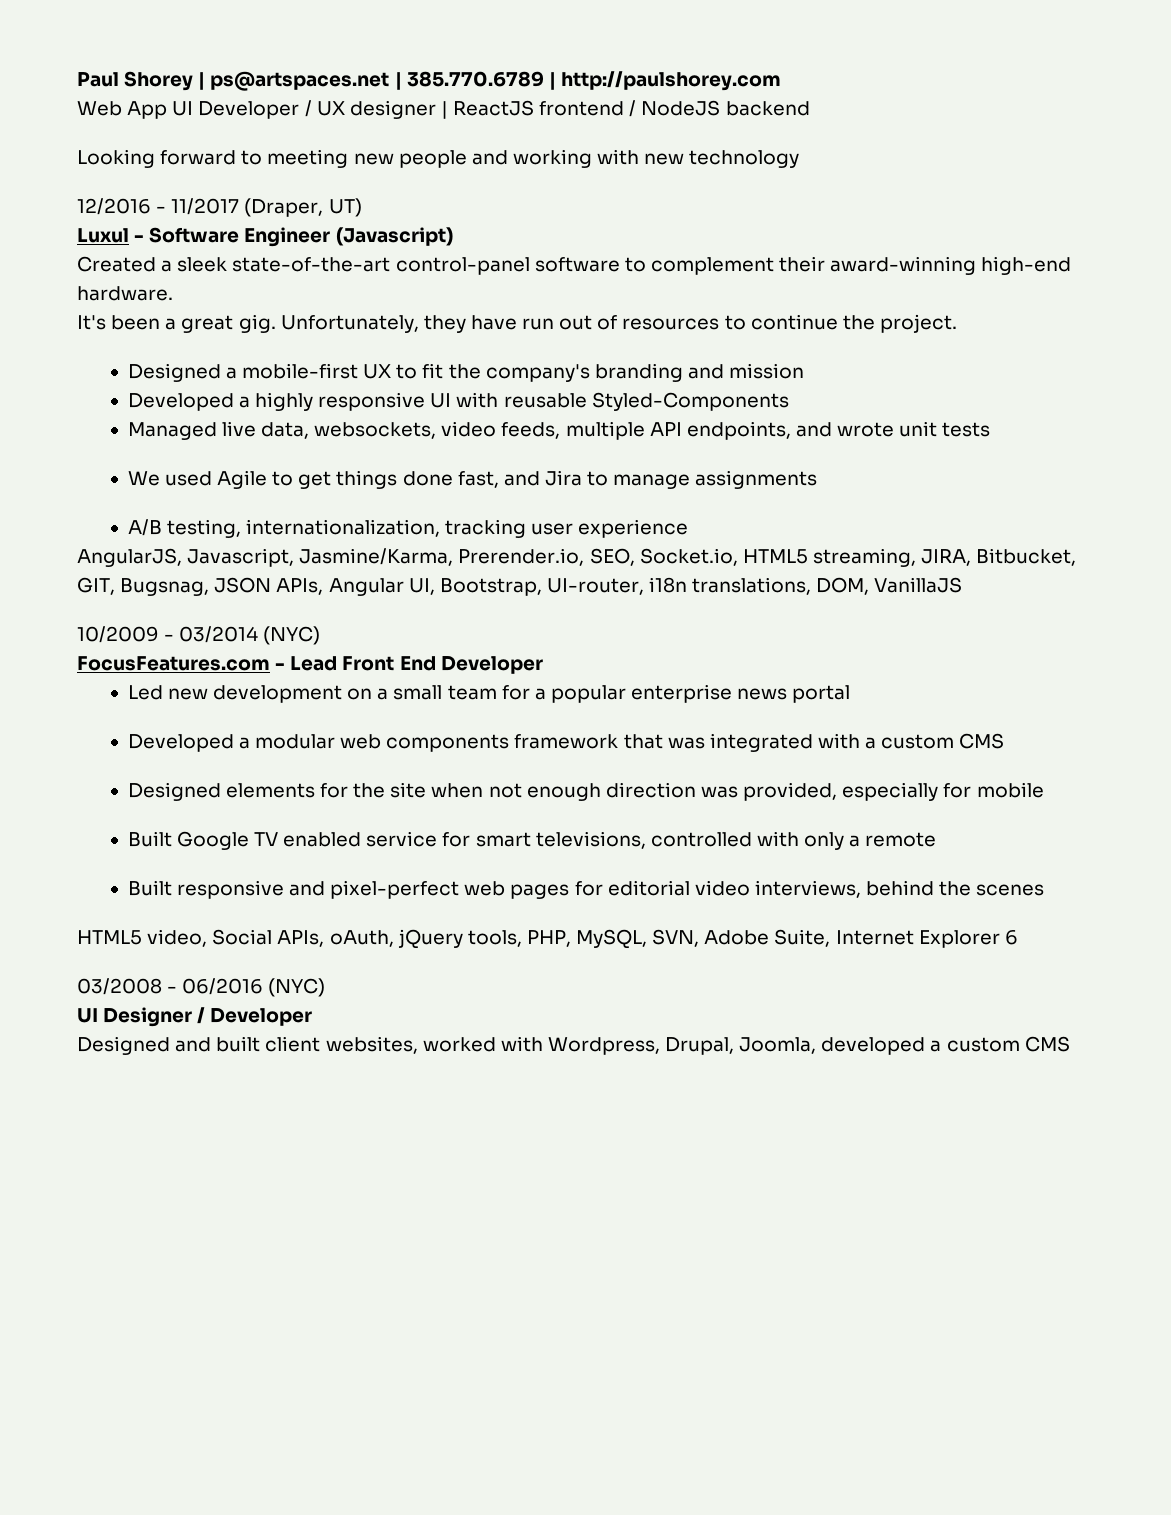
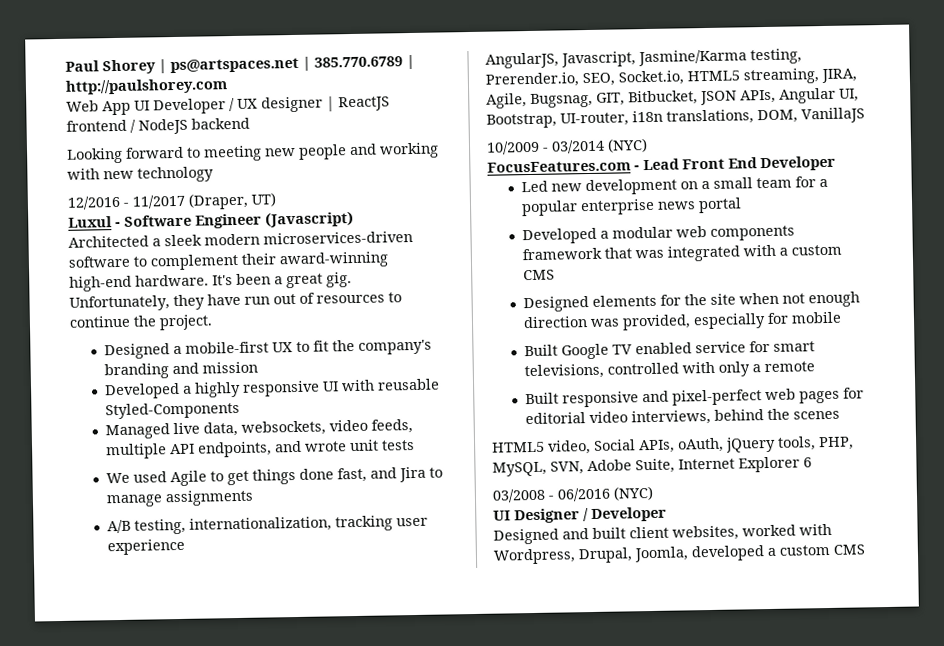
[77,256,156,272] Created -> [68,235,149,248] Architected
[232,257,530,275] state-of-the-art control-panel -> [204,230,413,246] modern microservices-driven
(173, 293) // -> (209, 280) none
[299,548,454,566] Jasmine/Karma, -> [638,48,802,67] Jasmine/Karma testing,
[976,548,1077,566] [77,577,210,596] Bitbucket, GIT, Bugsnag, -> [486,90,698,109] Agile, Bugsnag, GIT, Bitbucket,

